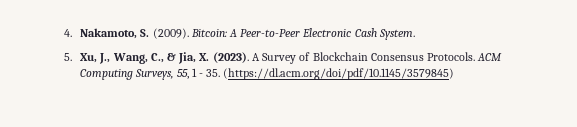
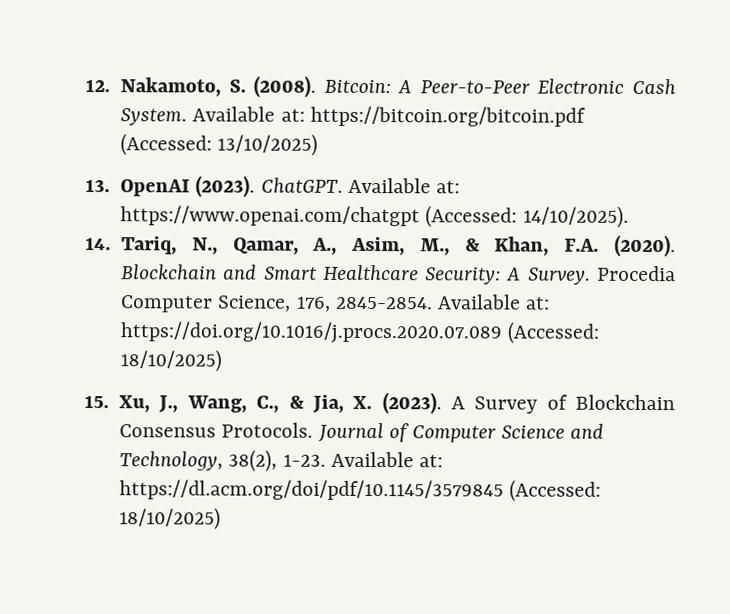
[63,29,72,37] 4. -> [84,79,110,93] 12.
[152,28,189,39] (2009). -> [253,75,317,98] (2008).
[63,53,72,61] // 5. -> [192,105,586,127] [120,133,319,156] [84,175,460,198] [120,205,629,228] [84,234,676,258] [121,264,676,285] [120,294,551,313] [120,321,600,344] [120,349,223,372] [83,395,109,409] Available at: https://bitcoin.org/bitcoin.pdf (Accessed: 13/10/2025) // 13. OpenAI (2023). ChatGPT. Available at: https://www.openai.com/chatgpt (Accessed: 14/10/2025). // 14. Tariq, N., Qamar, A., Asim, M., & Khan, F.A. (2020). Blockchain and Smart Healthcare Security: A Survey. Procedia Computer Science, 176, 2845-2854. Available at: https://doi.org/10.1016/j.procs.2020.07.089 (Accessed: 18/10/2025) // 15.
[477,53,503,61] [80,68,455,80] ACM Computing Surveys, 55, 1 - 35. (https://dl.acm.org/doi/pdf/10.1145/3579845) -> [317,422,605,443] [119,449,443,472] [119,479,602,502] [119,507,222,530] Journal of Computer Science and Technology, 38(2), 1-23. Available at: https://dl.acm.org/doi/pdf/10.1145/3579845 (Accessed: 18/10/2025)

